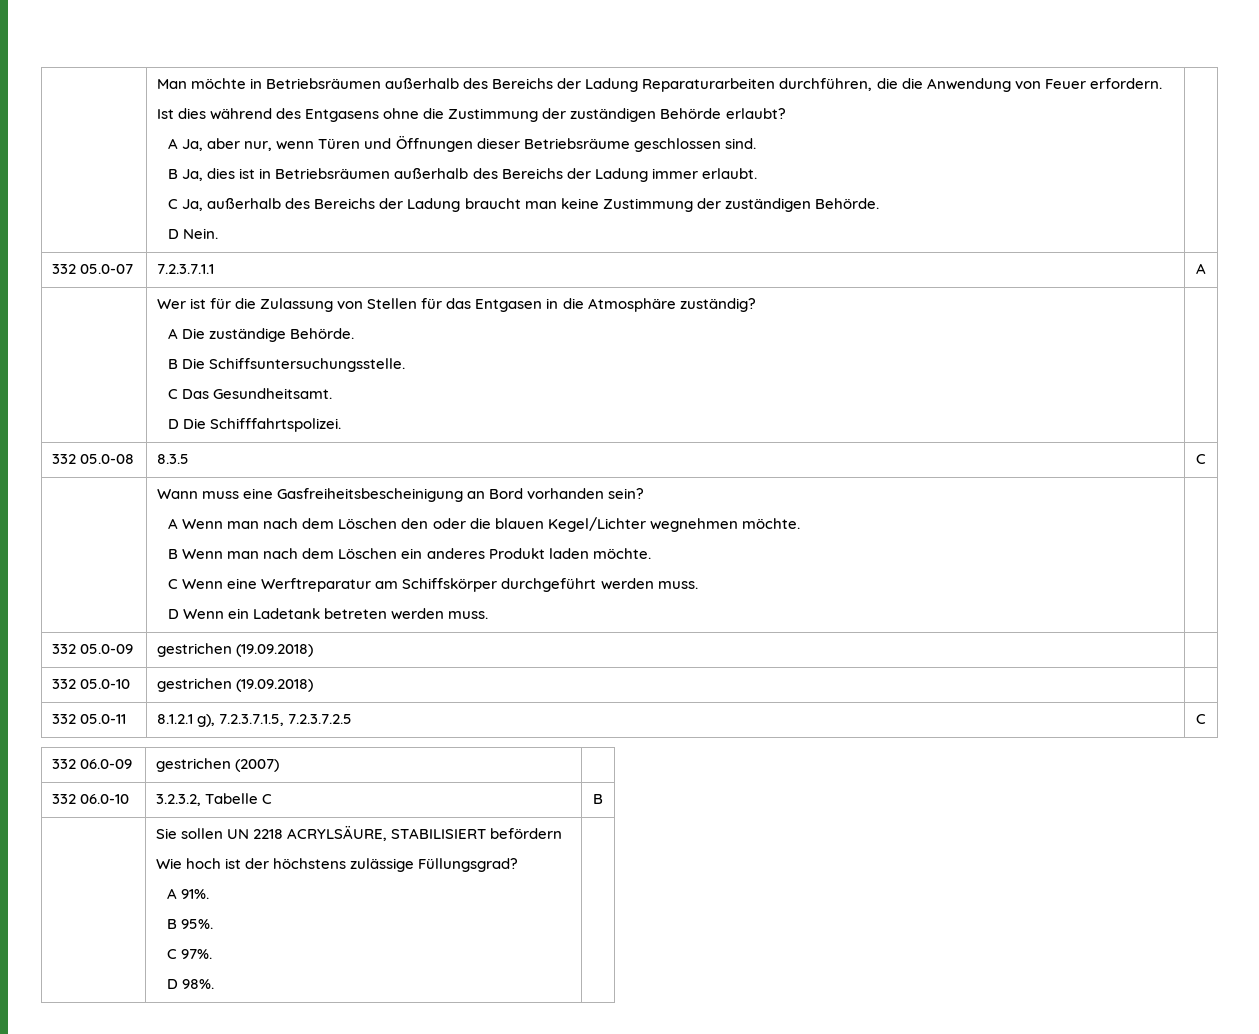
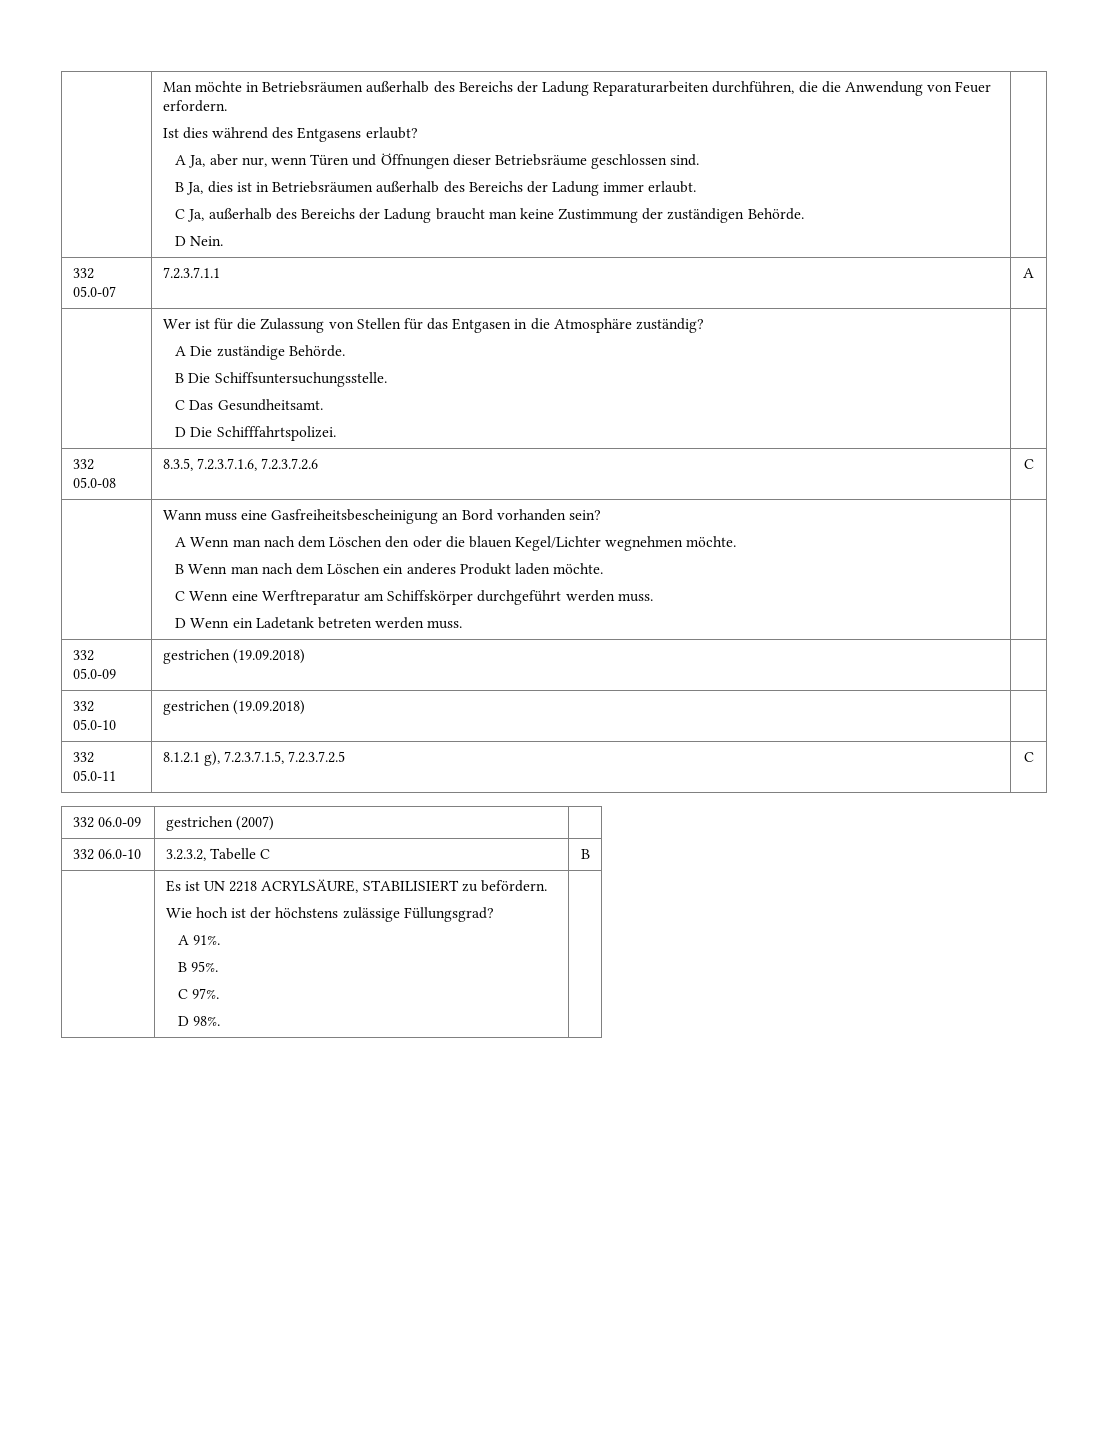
[383,108,722,122] ohne die Zustimmung der zuständigen Behörde -> (362, 134) none
[156,454,189,464] 8.3.5 -> [162,458,318,471] 8.3.5, 7.2.3.7.1.6, 7.2.3.7.2.6
[155,828,224,839] Sie sollen -> [165,880,200,892] Es ist
[490,828,563,839] befördern -> [461,880,547,892] zu befördern.

